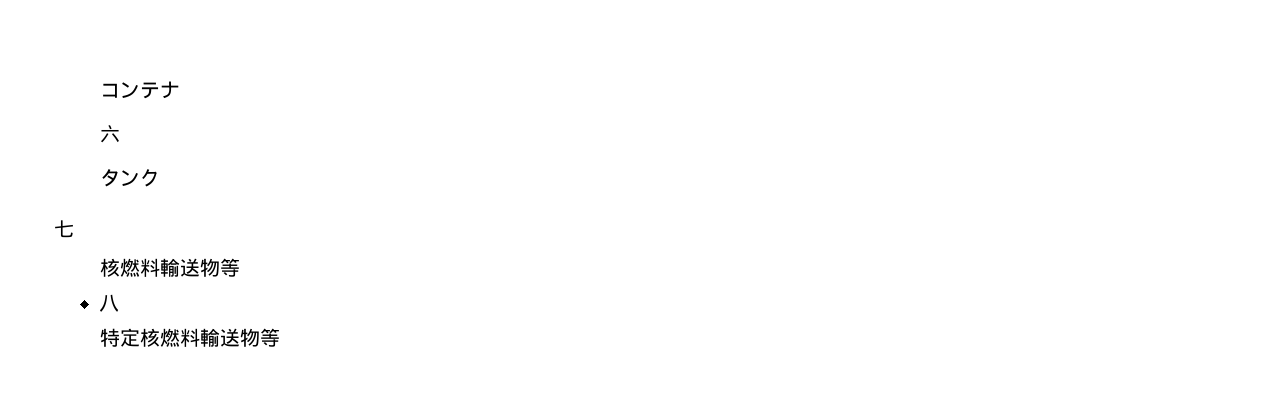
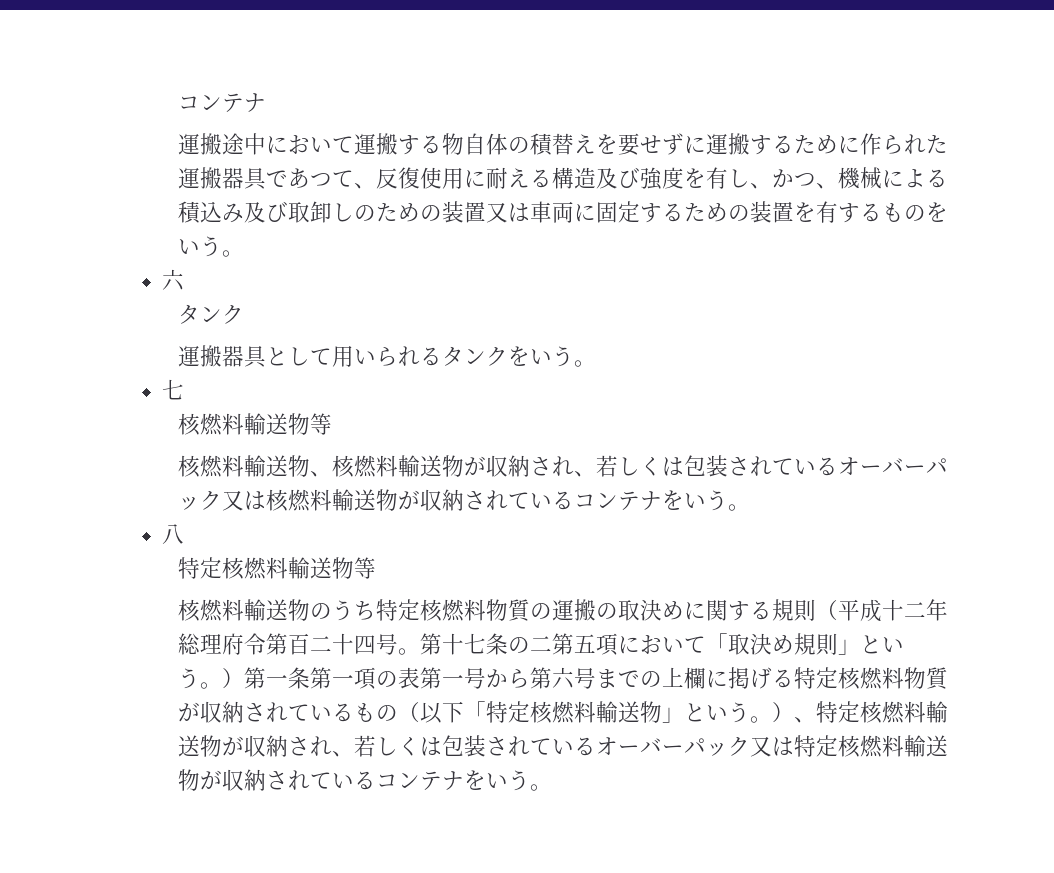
[99,125,120,143] [99,169,160,187] [54,220,74,238] [99,258,240,277] 六 // タンク // 七 // 核燃料輸送物等 -> [177,133,948,156] [177,167,948,190] [177,201,948,224] [177,236,244,257] [161,269,184,291] [177,304,244,324] [177,345,596,368] [161,379,184,400] [177,413,332,436] [177,455,948,478] [177,489,750,512] 運搬途中において運搬する物自体の積替えを要せずに運搬するために作られた運搬器具であつて、反復使用に耐える構造及び強度を有し、かつ、機械による積込み及び取卸しのための装置又は車両に固定するための装置を有するものをいう。 // 六 // タンク // 運搬器具として用いられるタンクをいう。 // 七 // 核燃料輸送物等 // 核燃料輸送物、核燃料輸送物が収納され、若しくは包装されているオーバーパック又は核燃料輸送物が収納されているコンテナをいう。
(280, 337) none -> [177,599,948,622] [177,633,904,656] [177,667,949,690] [177,701,948,724] [177,735,948,758] [177,769,552,791] // 核燃料輸送物のうち特定核燃料物質の運搬の取決めに関する規則（平成十二年総理府令第百二十四号。第十七条の二第五項において「取決め規則」という。）第一条第一項の表第一号から第六号までの上欄に掲げる特定核燃料物質が収納されているもの（以下「特定核燃料輸送物」という。）、特定核燃料輸送物が収納され、若しくは包装されているオーバーパック又は特定核燃料輸送物が収納されているコンテナをいう。

